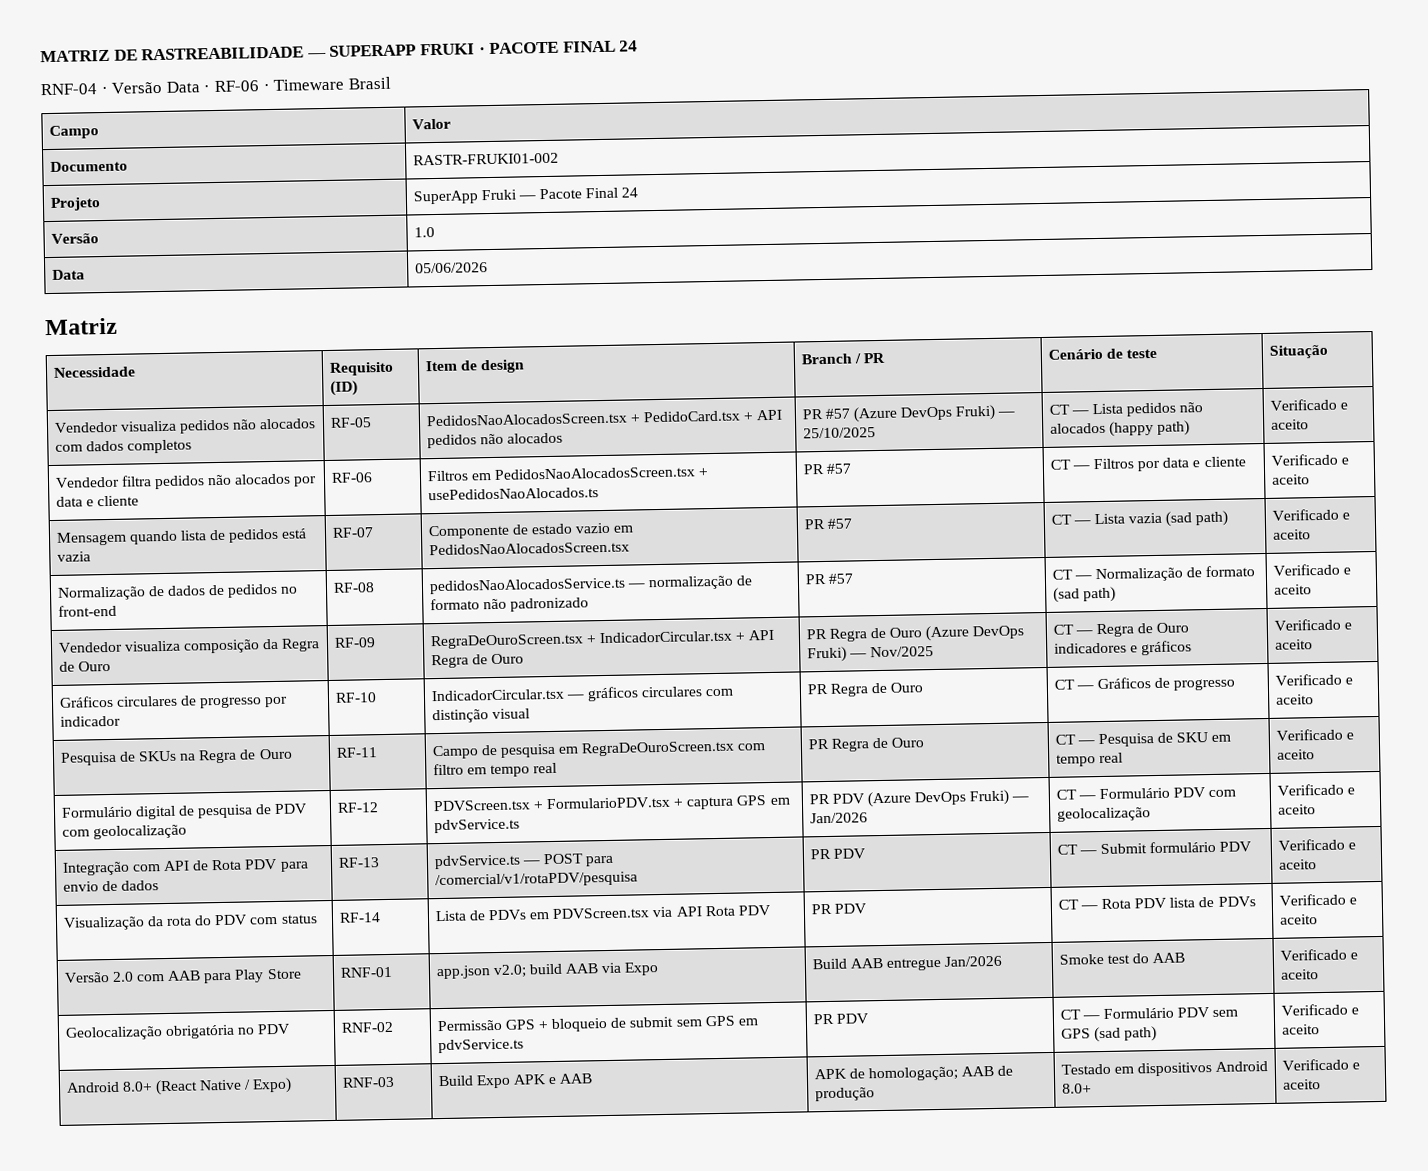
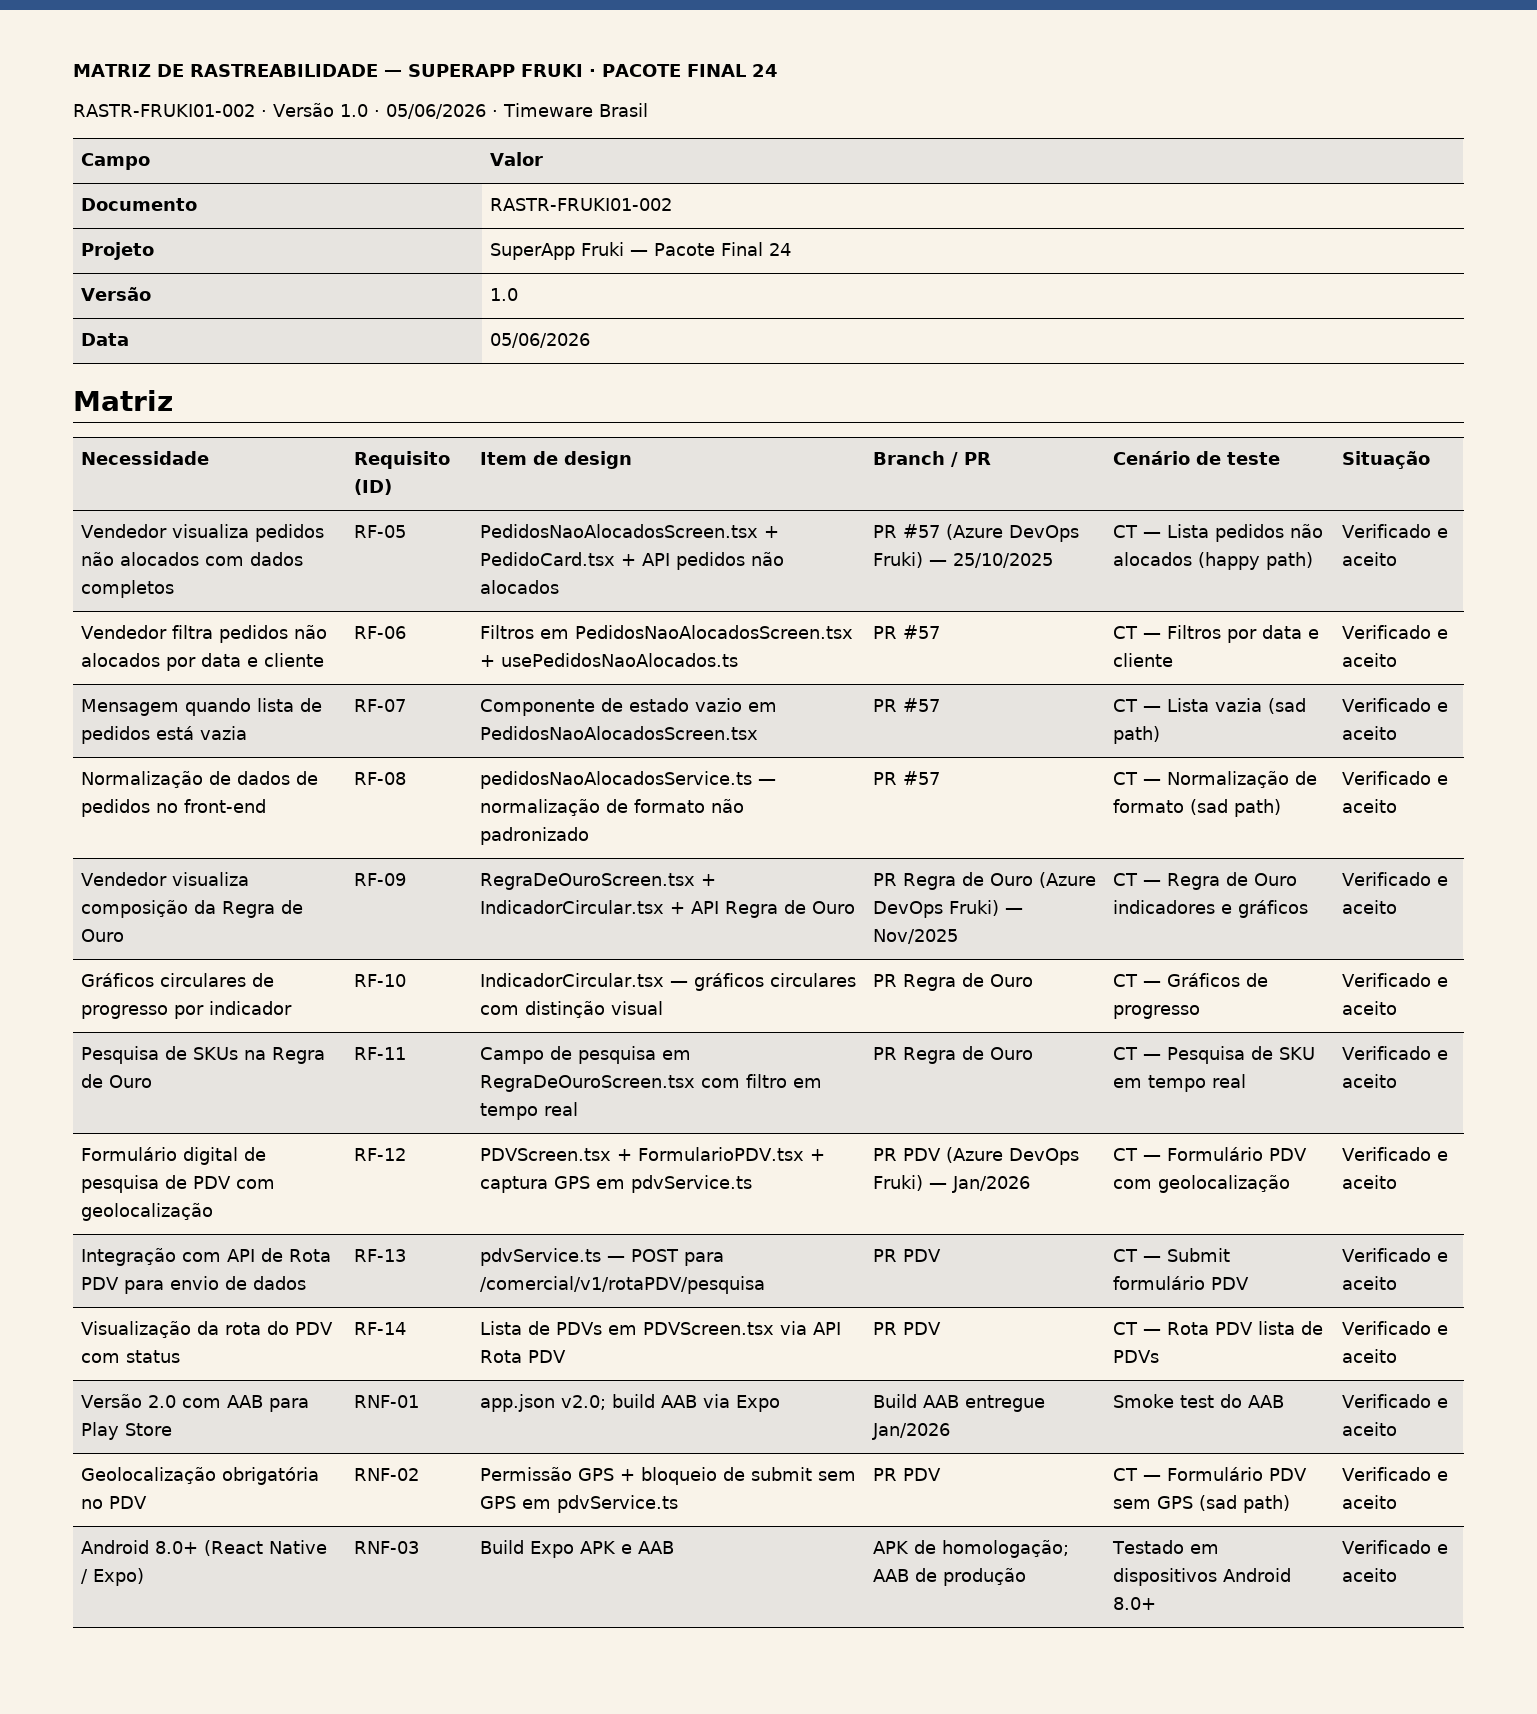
[40,83,97,96] RNF-04 -> [73,104,255,117] RASTR-FRUKI01-002
[165,80,259,93] Data · RF-06 -> [339,104,486,119] 1.0 · 05/06/2026

